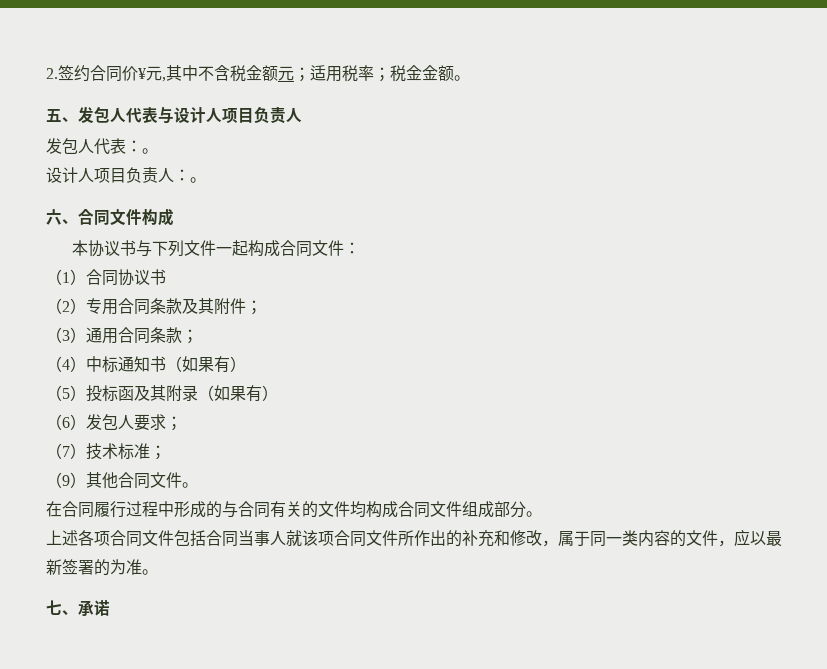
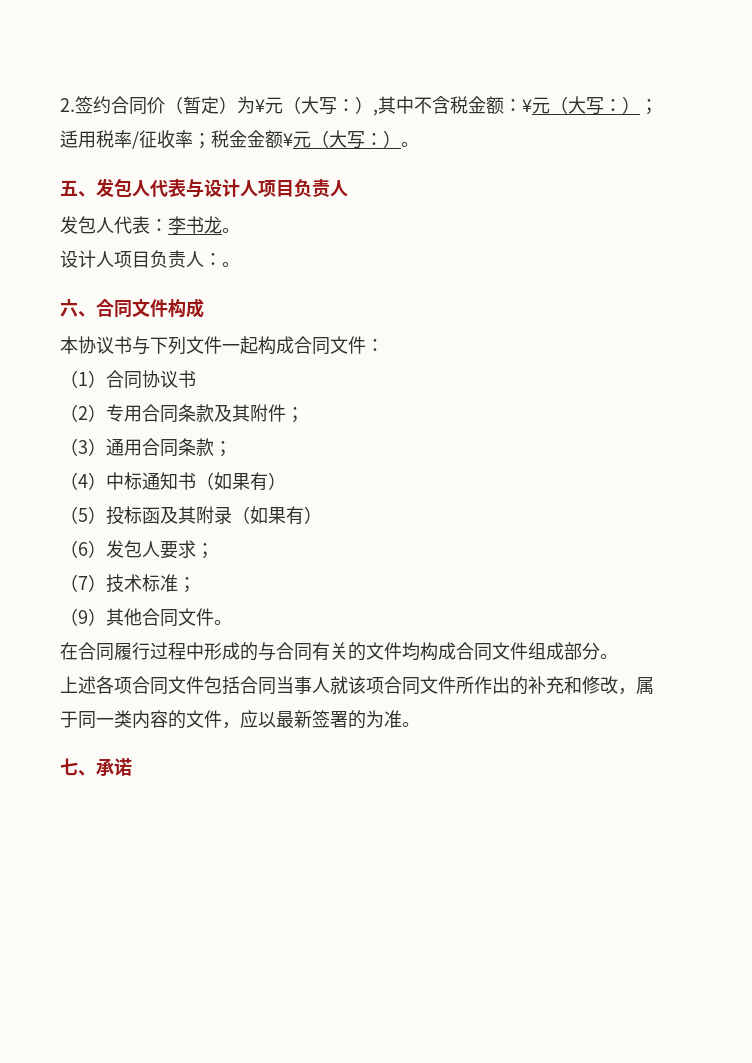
[138,66,162,81] ¥元 -> [165,96,373,115] （暂定）为¥元（大写：）
[278,65,454,82] 元；适用税率；税金金额 -> [504,96,658,115] [60,130,401,149] ：¥元（大写：）；适用税率/征收率；税金金额¥元（大写：）
(142, 146) none -> [168,216,222,234] 李书龙

